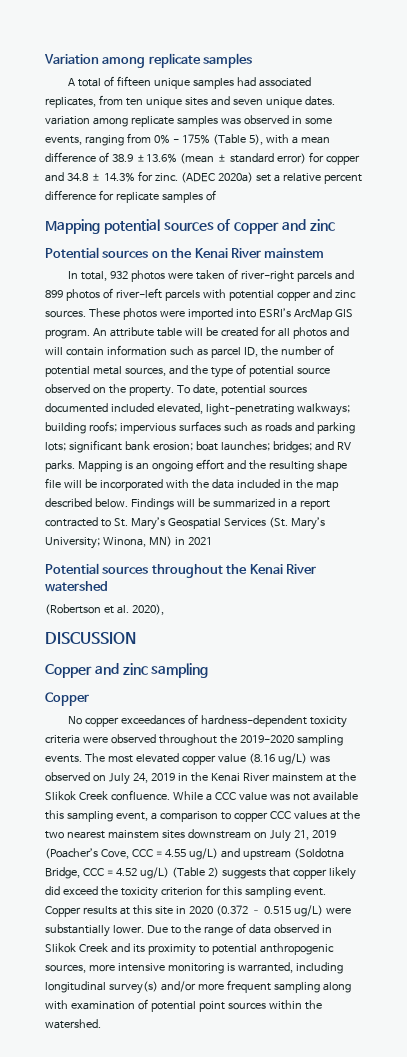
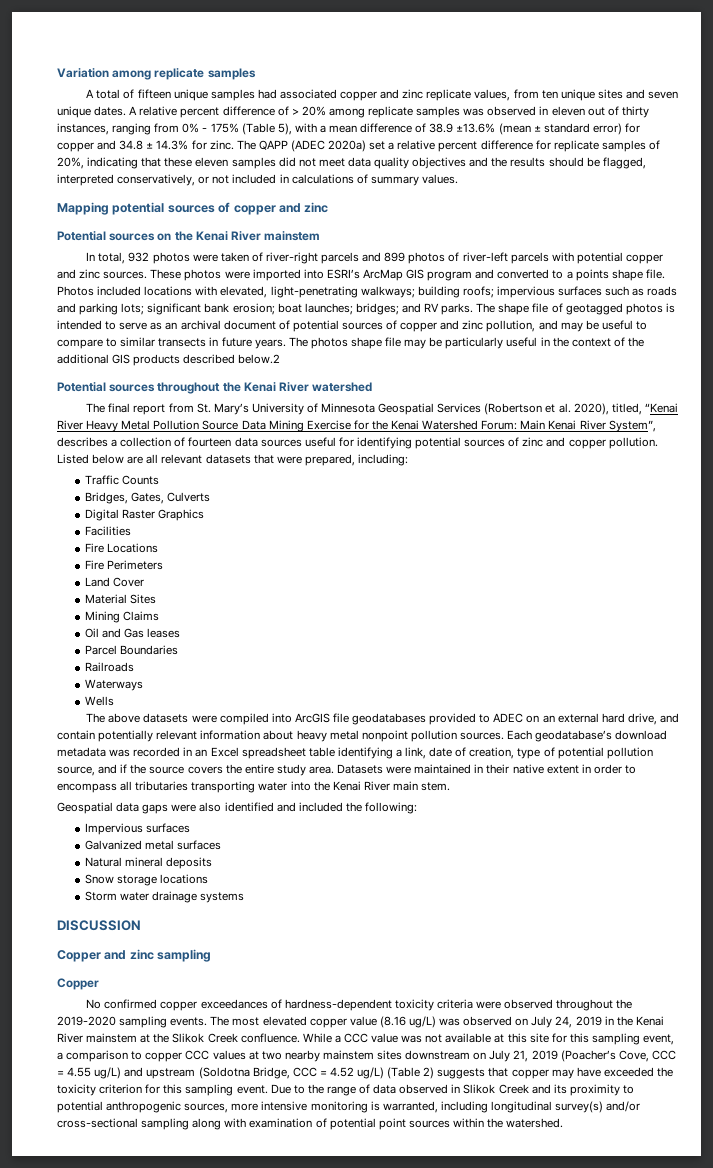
[45,97,96,108] replicates, -> [340,89,511,101] copper and zinc replicate values,
[45,116,90,125] variation -> [129,106,326,118] A relative percent difference of > 20%
[304,118,332,125] [45,136,82,145] some events, -> [551,106,649,118] [57,123,109,135] eleven out of thirty instances,
(178, 177) none -> [236,140,288,150] The QAPP
(216, 195) none -> [57,157,646,169] [57,174,458,186] 20%, indicating that these eleven samples did not meet data quality objectives and the results should be flagged, interpreted conservatively, or not included in calculations of summary values.
[45,326,349,339] [45,345,334,358] [45,364,330,378] [45,384,307,397] [45,403,154,413] program. An attribute table will be created for all photos and will contain information such as parcel ID, the number of potential metal sources, and the type of potential source observed on the property. To date, potential sources documented included -> [427,269,665,281] [57,286,218,296] program and converted to a points shape file. Photos included locations with
[77,459,347,472] [45,478,339,491] [45,498,330,510] [45,517,325,530] [45,536,212,549] Mapping is an ongoing effort and the resulting shape file will be incorporated with the data included in the map described below. Findings will be summarized in a report contracted to St. Mary’s Geospatial Services (St. Mary’s University; Winona, MN) in 2021 -> [476,303,675,315] [57,320,647,332] [57,337,644,349] [57,354,281,366] The shape file of geotagged photos is intended to serve as an archival document of potential sources of copper and zinc pollution, and may be useful to compare to similar transects in future years. The photos shape file may be particularly useful in the context of the additional GIS products described below.2
[45,604,164,615] (Robertson et al. 2020), -> [86,403,678,415] [57,420,656,432] [57,437,658,449] [57,454,408,466] [85,475,160,485] [85,492,211,504] [85,509,205,521] [85,526,132,536] [85,543,159,553] [85,560,164,570] [85,577,145,587] [85,594,157,604] [85,611,160,623] [85,628,181,638] [85,645,179,655] [85,662,135,672] [85,679,144,691] [85,696,115,706] [86,713,679,725] [57,730,668,742] [57,747,653,759] [57,764,636,776] [57,781,451,793] [57,802,417,814] [85,823,191,835] [85,840,222,850] [85,857,213,869] [85,874,209,886] [85,891,245,903] The final report from St. Mary’s University of Minnesota Geospatial Services (Robertson et al. 2020), titled, “Kenai River Heavy Metal Pollution Source Data Mining Exercise for the Kenai Watershed Forum: Main Kenai River System”, describes a collection of fourteen data sources useful for identifying potential sources of zinc and copper pollution. Listed below are all relevant datasets that were prepared, including: // Traffic Counts // Bridges, Gates, Culverts // Digital Raster Graphics // Facilities // Fire Locations // Fire Perimeters // Land Cover // Material Sites // Mining Claims // Oil and Gas leases // Parcel Boundaries // Railroads // Waterways // Wells // The above datasets were compiled into ArcGIS file geodatabases provided to ADEC on an external hard drive, and contain potentially relevant information about heavy metal nonpoint pollution sources. Each geodatabase’s download metadata was recorded in an Excel spreadsheet table identifying a link, date of creation, type of potential pollution source, and if the source covers the entire study area. Datasets were maintained in their native extent in order to encompass all tributaries transporting water into the Kenai River main stem. // Geospatial data gaps were also identified and included the following: // Impervious surfaces // Galvanized metal surfaces // Natural mineral deposits // Snow storage locations // Storm water drainage systems
(83, 720) none -> [104,999,158,1009] confirmed
(358, 796) none -> [494,1033,567,1043] at this site for
[342,810,360,820] [45,831,105,839] the two nearest -> [261,1050,320,1062] two nearby
[328,867,356,880] [45,886,98,895] likely did exceed -> [551,1067,654,1079] may have exceeded
[45,905,351,917] [45,924,144,937] Copper results at this site in 2020 (0.372 – 0.515 ug/L) were substantially lower. -> (268, 1089) none
[197,980,271,993] more frequent -> [57,1118,138,1128] cross-sectional

